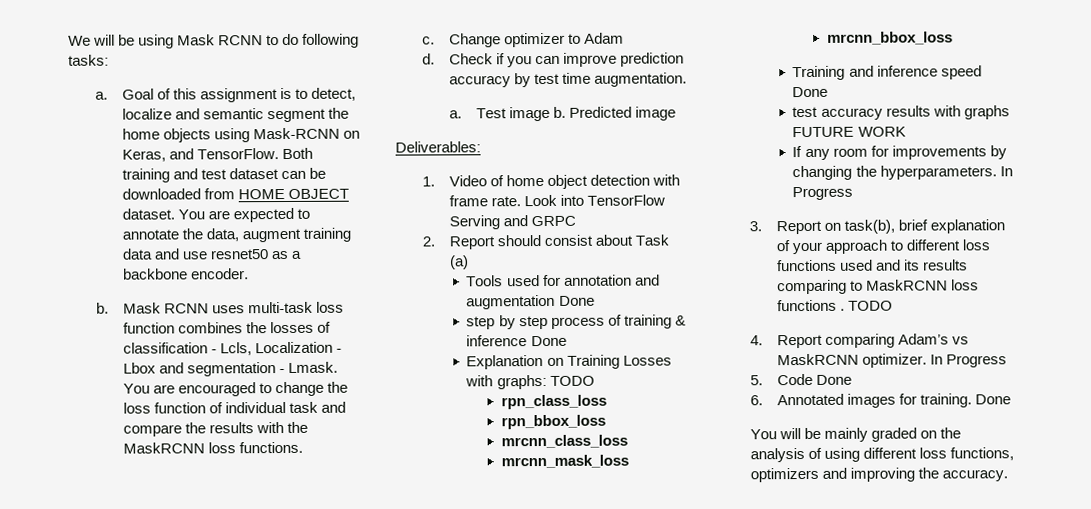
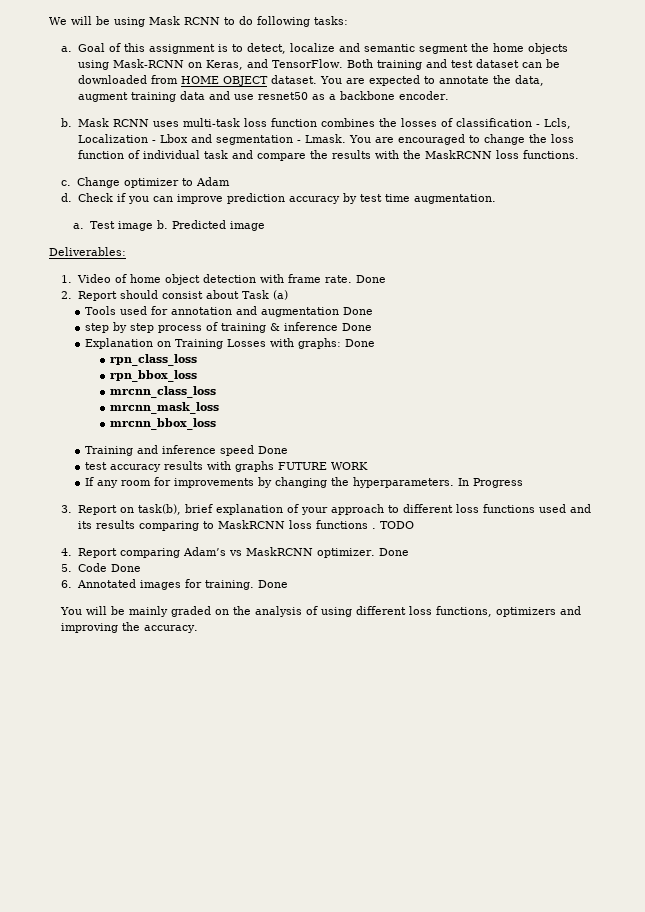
[524,194,666,207] [448,215,577,230] Look into TensorFlow Serving and GRPC -> [355,275,386,283] Done
[549,375,595,386] TODO -> [345,339,376,347] Done
[930,354,1008,368] In Progress -> [378,548,409,556] Done

